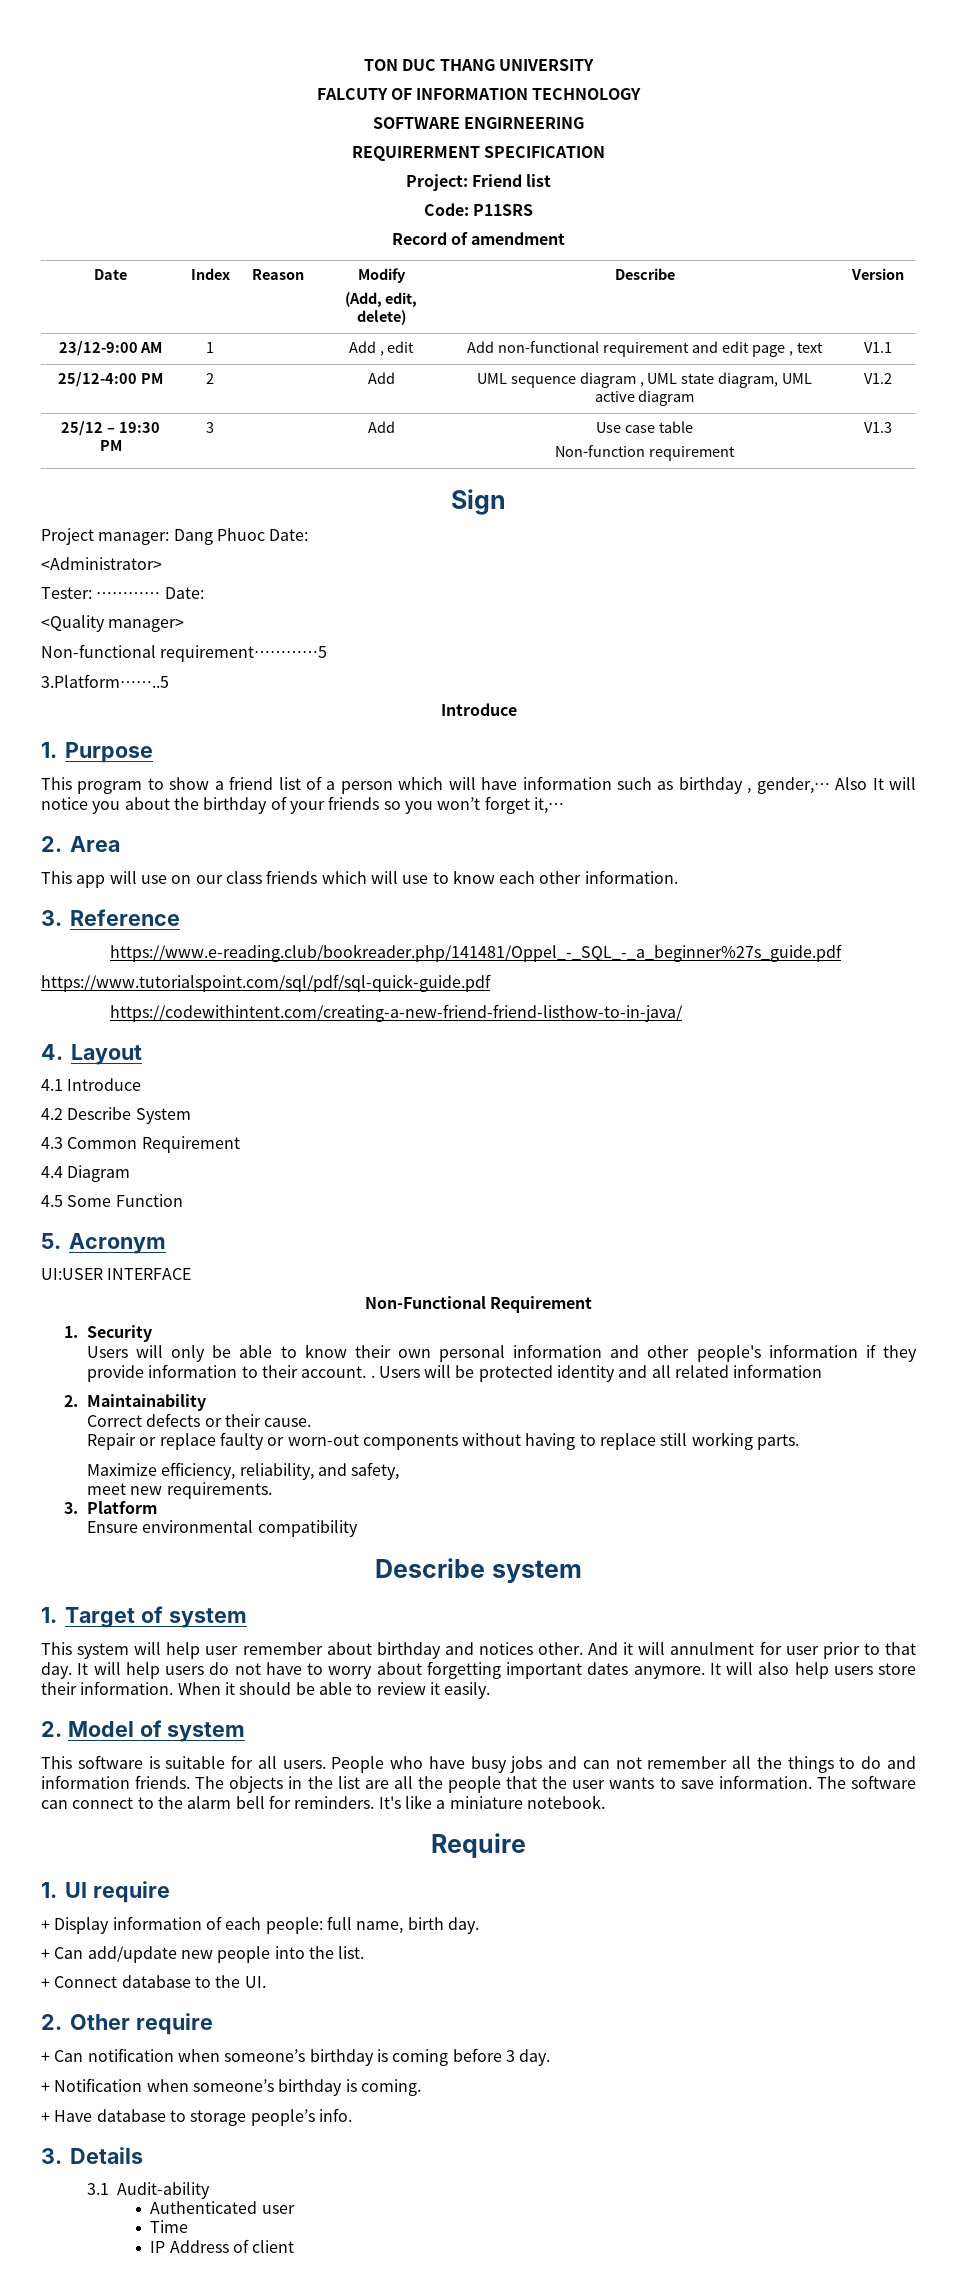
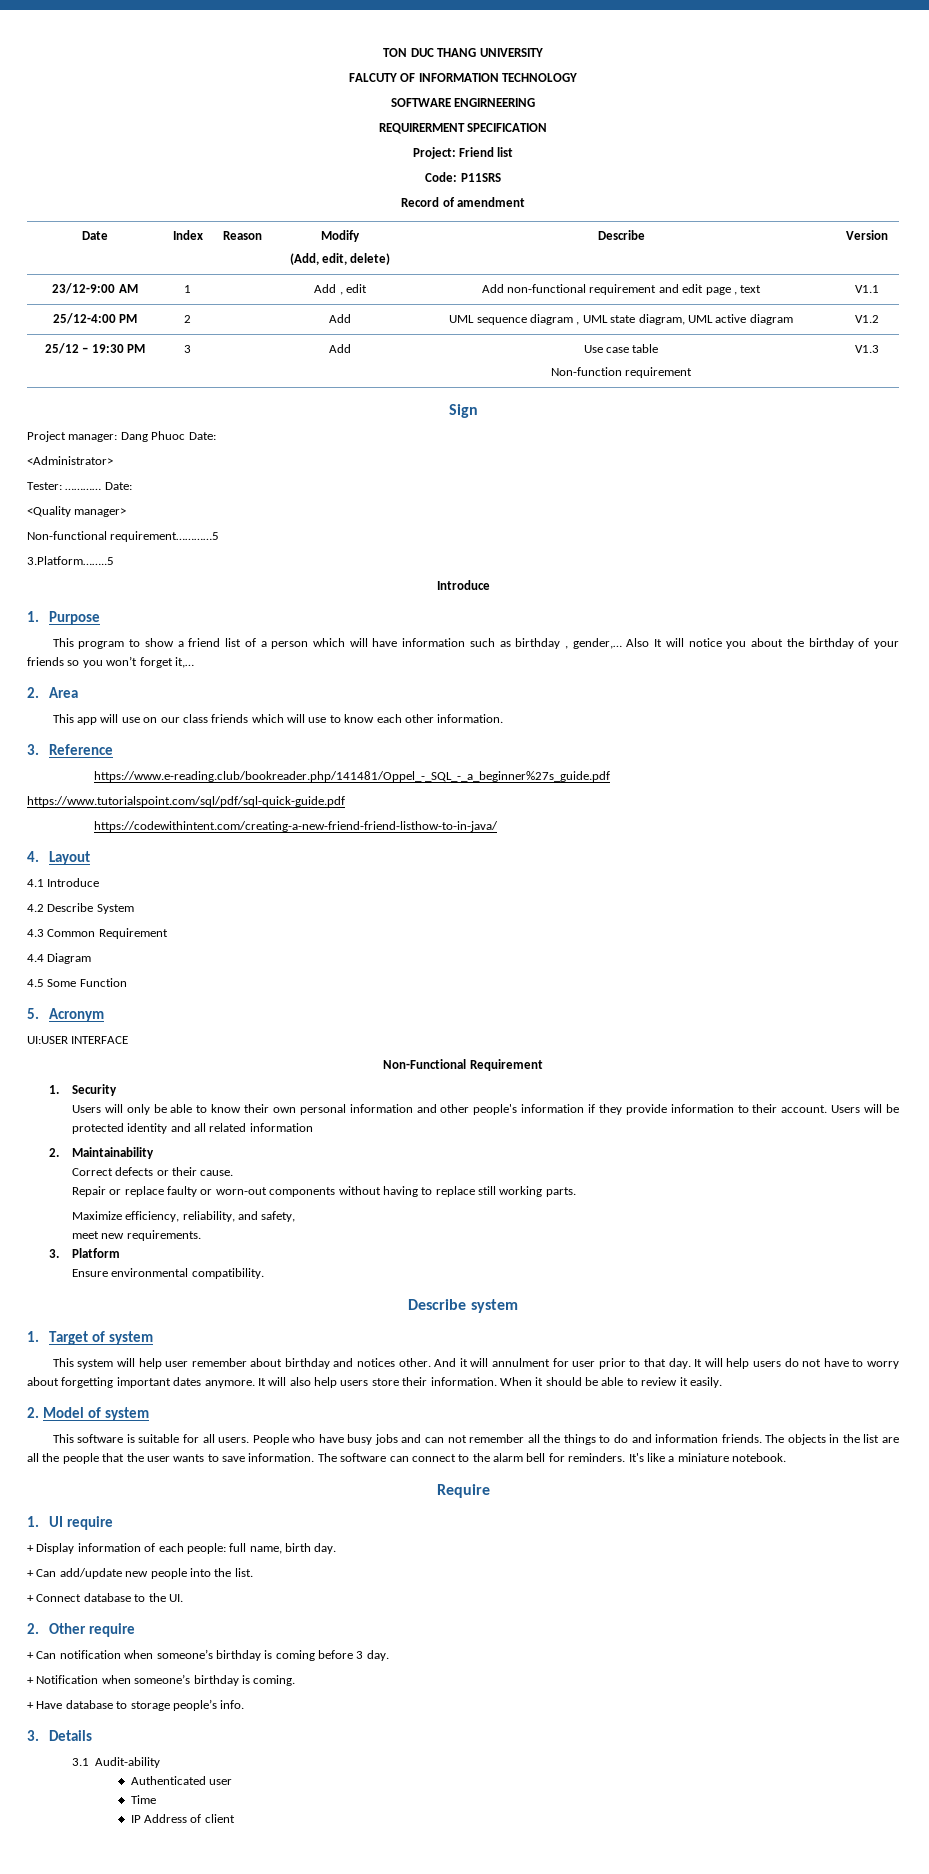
[370,1375,375,1378] . -> (828, 1109) none
[257,1520,358,1537] compatibility -> [191,1268,264,1279] compatibility.

